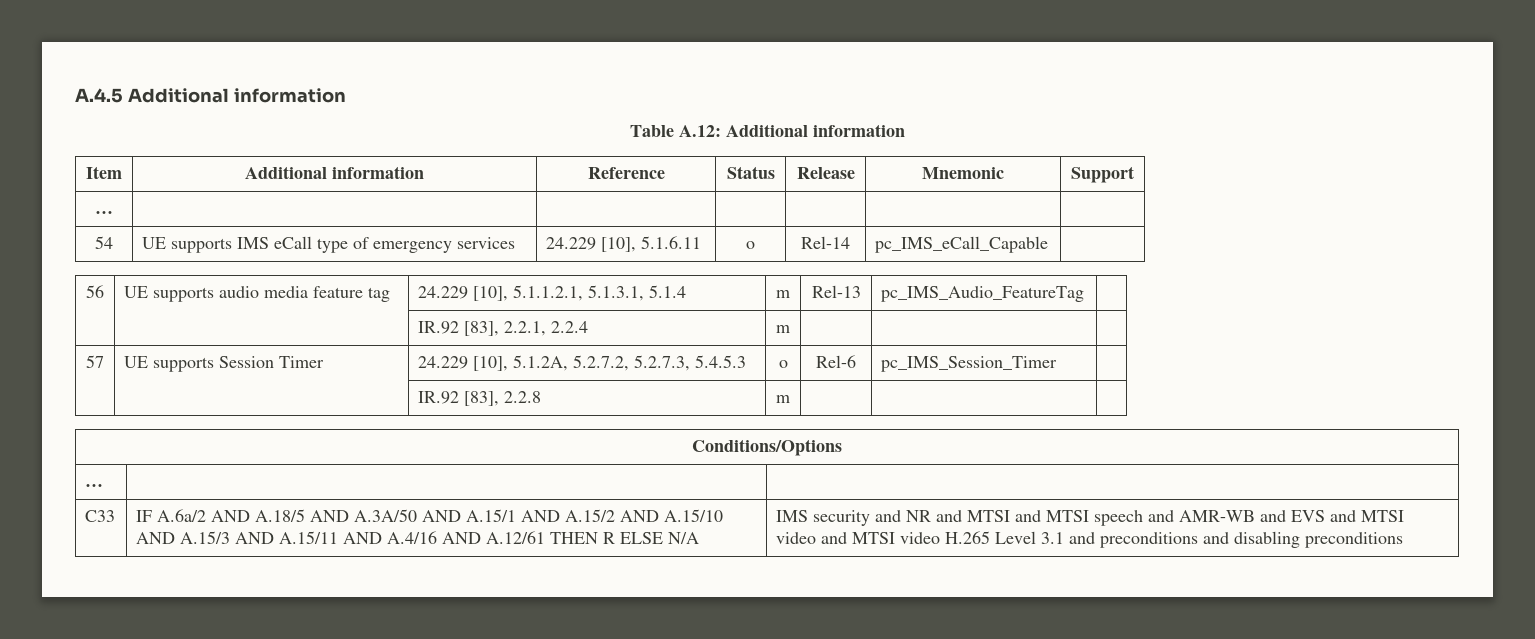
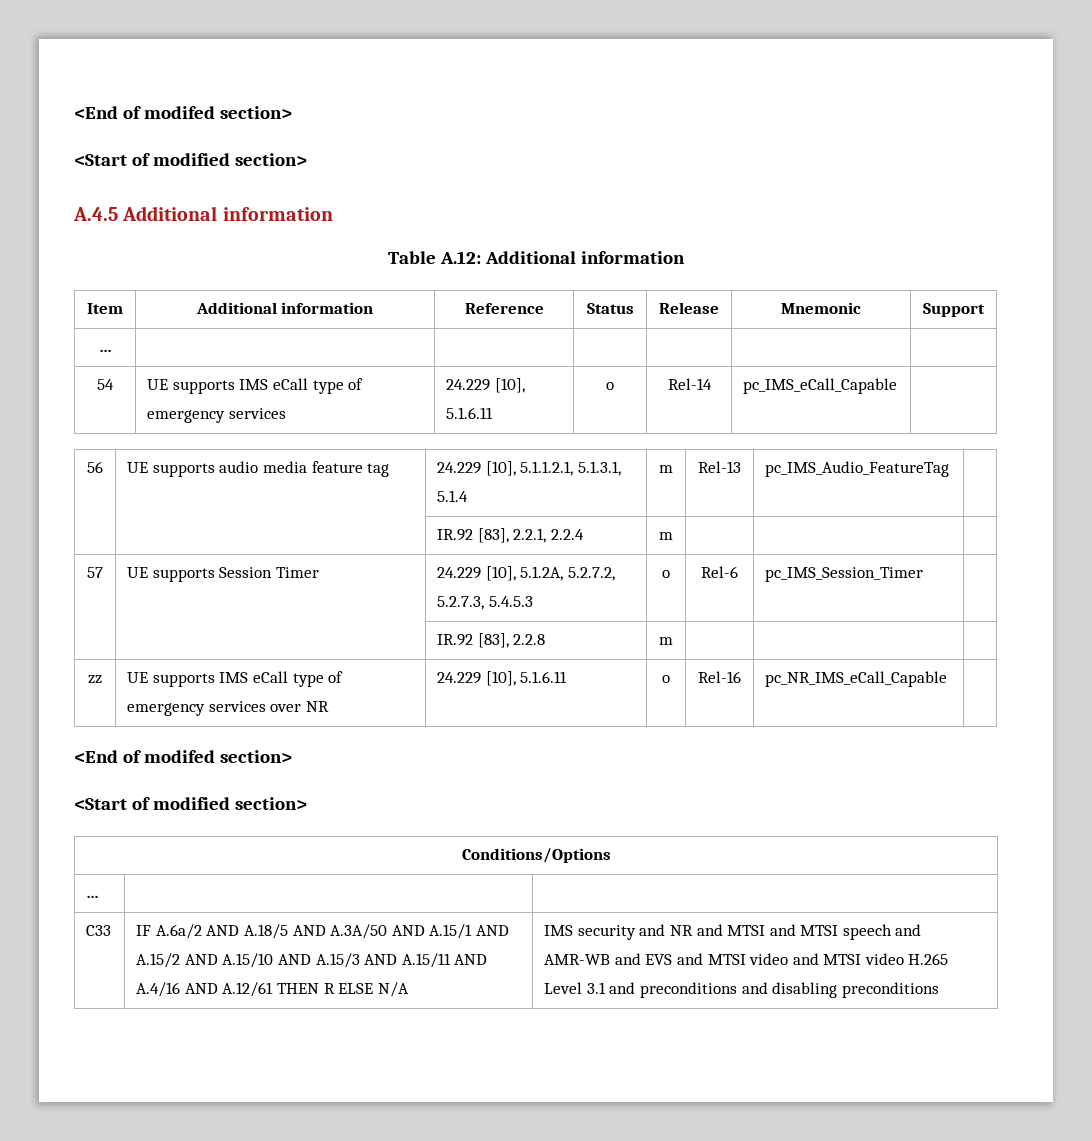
(75, 95) none -> [74,106,293,119] [74,153,308,166] <End of modifed section> // <Start of modified section> //
(790, 399) none -> [88,675,102,684] [127,671,344,687] [127,701,329,716] [437,671,568,686] [662,675,670,683] [698,671,741,683] [765,671,948,687] [74,750,293,763] [74,797,308,810] // zz | UE supports IMS eCall type of emergency services over NR | 24.229 [10], 5.1.6.11 | o | Rel-16 | pc_NR_IMS_eCall_Capable | // <End of modifed section> // <Start of modified section>

